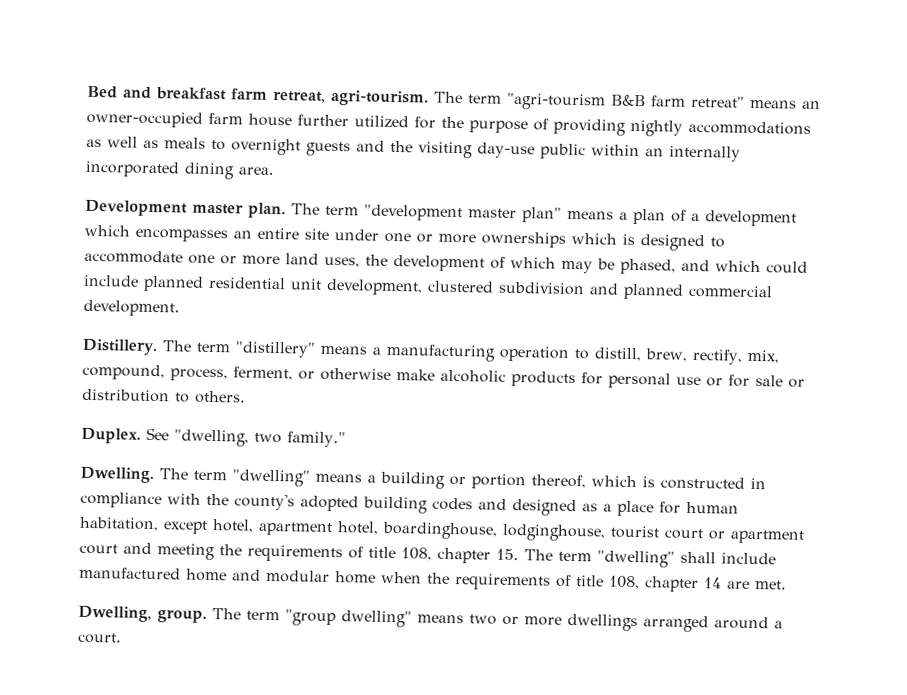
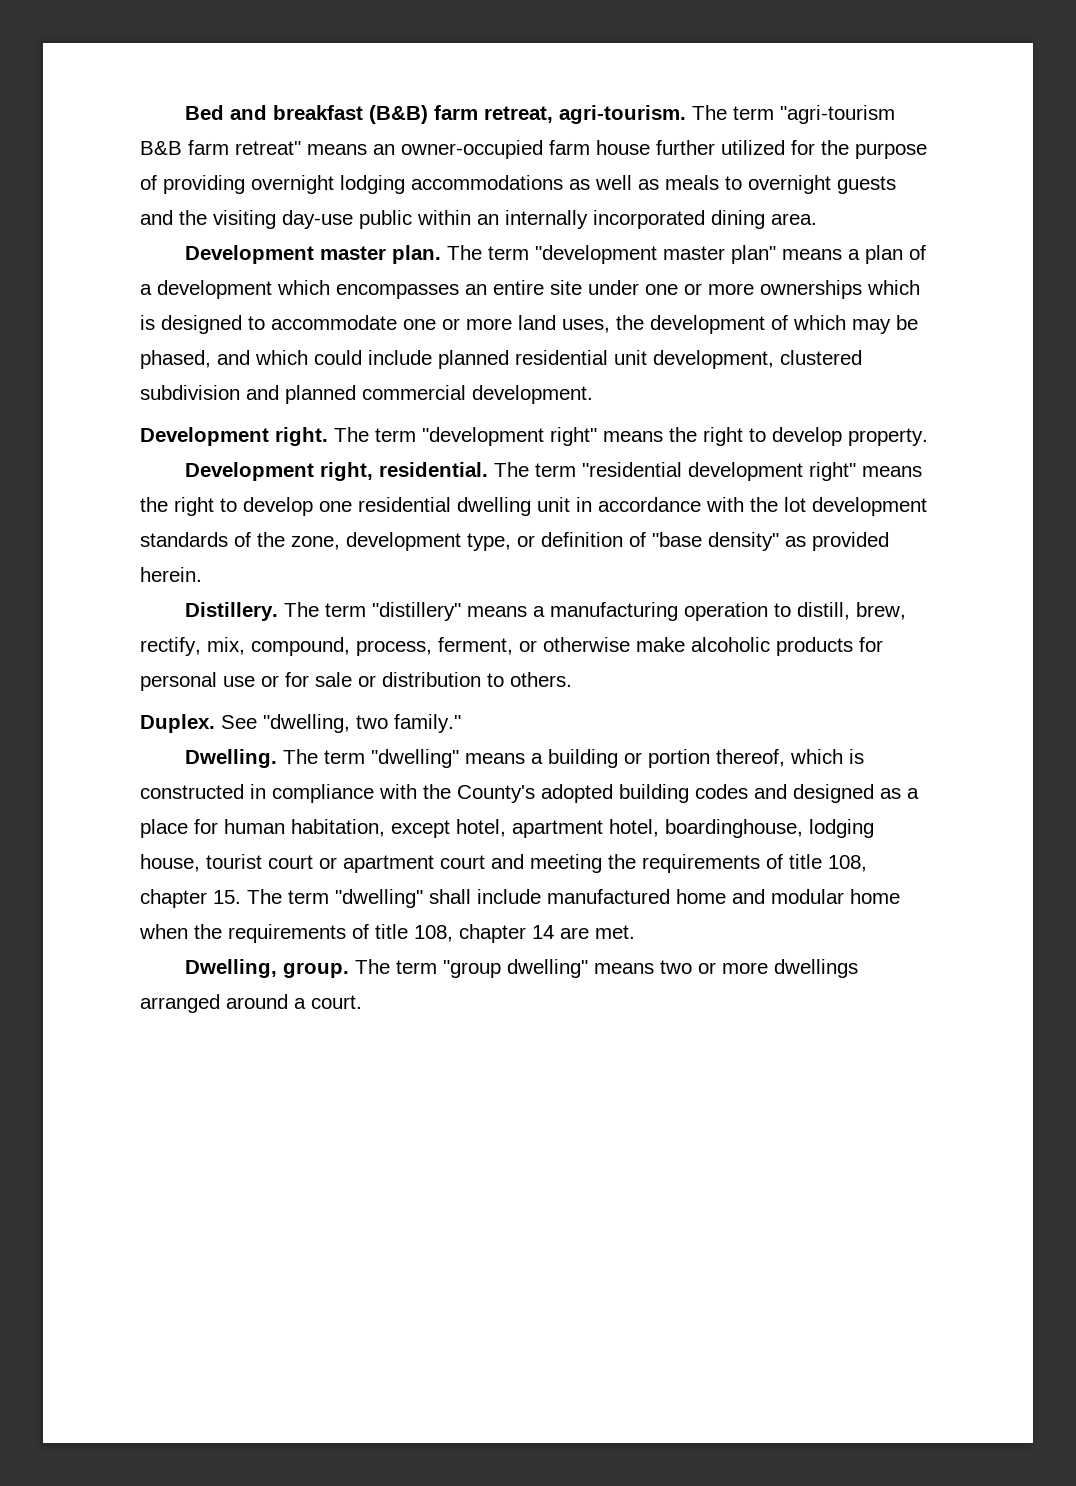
(227, 94) none -> [368,105,428,124] (B&B)
[630,119,683,137] nightly -> [251,175,405,194] overnight lodging
(180, 308) none -> [140,427,928,446] [184,462,922,481] [140,497,927,516] [140,532,889,551] [140,567,202,582] // Development right. The term "development right" means the right to develop property. // Development right, residential. The term "residential development right" means the right to develop one residential dwelling unit in accordance with the lot development standards of the zone, development type, or definition of "base density" as provided herein.
[234,493,295,511] county's -> [457,785,535,803] County's
[502,523,606,542] lodginghouse, -> [809,819,874,838] [140,854,200,872] lodging house,

